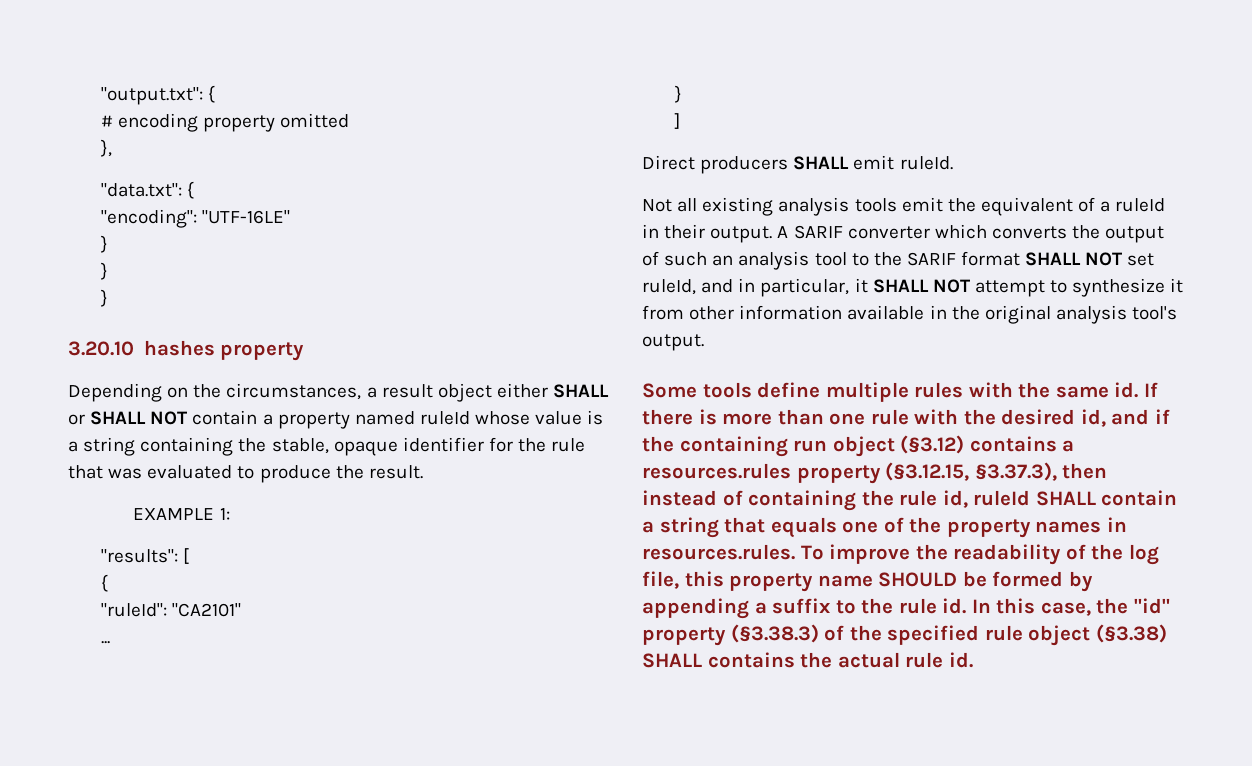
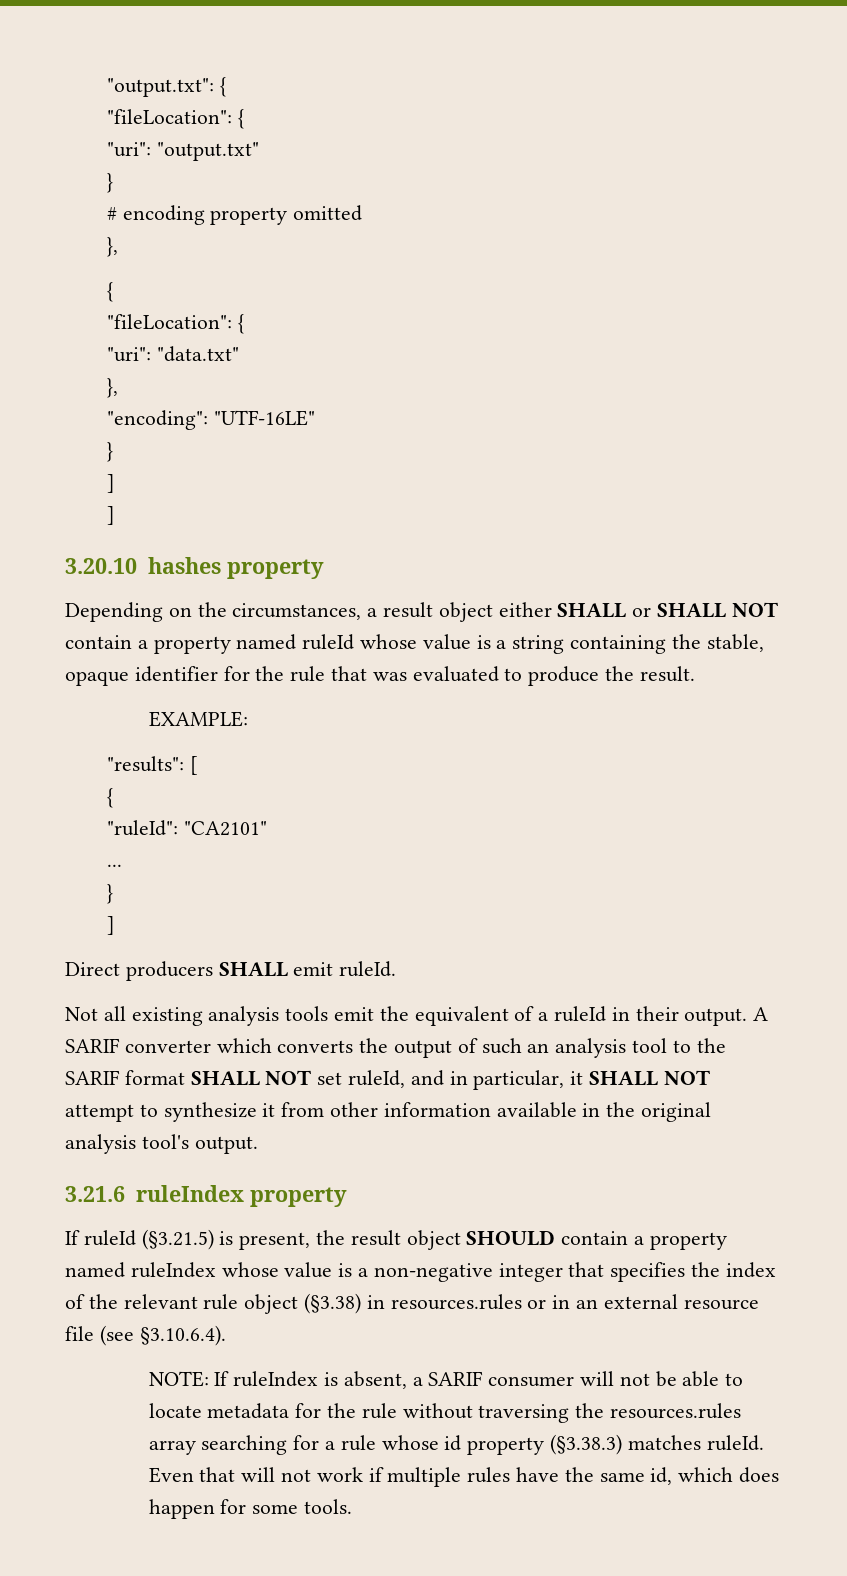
(215, 94) none -> [106,109,244,129] [106,142,259,161] [106,173,113,193] // "fileLocation": { // "uri": "output.txt" // }
[100,181,194,199] "data.txt": { -> [106,282,113,302] [106,314,244,334] [106,346,239,362] [106,378,118,398] { // "fileLocation": { // "uri": "data.txt" // },
[100,262,108,280] [100,289,108,307] } // } -> [106,474,115,493] [106,506,115,525] ] // ]
[133,508,230,520] EXAMPLE 1: -> [148,711,248,727] EXAMPLE:
[642,382,1158,402] [642,409,1170,427] [642,435,1075,457] [642,462,1108,484] [642,490,1178,511] [642,517,1127,538] [642,544,1159,565] [642,571,1093,592] [642,598,1170,619] [642,624,1167,646] [642,652,973,668] Some tools define multiple rules with the same id. If there is more than one rule with the desired id, and if the containing run object (§3.12) contains a resources.rules property (§3.12.15, §3.37.3), then instead of containing the rule id, ruleId SHALL contain a string that equals one of the property names in resources.rules. To improve the readability of the log file, this property name SHOULD be formed by appending a suffix to the rule id. In this case, the "id" property (§3.38.3) of the specified rule object (§3.38) SHALL contains the actual rule id. -> [65,1185,347,1207] [65,1229,727,1250] [65,1262,776,1282] [65,1293,759,1314] [65,1325,226,1346] [148,1371,744,1389] [148,1403,742,1423] [148,1434,764,1455] [148,1467,780,1487] [148,1499,353,1519] 3.21.6 ruleIndex property // If ruleId (§3.21.5) is present, the result object SHOULD contain a property named ruleIndex whose value is a non-negative integer that specifies the index of the relevant rule object (§3.38) in resources.rules or in an external resource file (see §3.10.6.4). // NOTE: If ruleIndex is absent, a SARIF consumer will not be able to locate metadata for the rule without traversing the resources.rules array searching for a rule whose id property (§3.38.3) matches ruleId. Even that will not work if multiple rules have the same id, which does happen for some tools.

